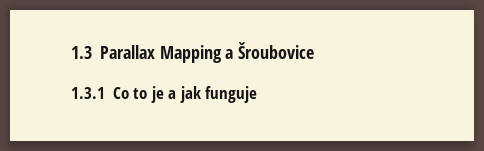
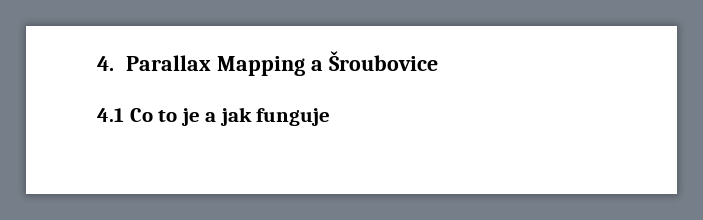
[71,46,92,59] 1.3 -> [97,56,114,71] 4.
[71,87,105,99] 1.3.1 -> [97,108,124,122] 4.1

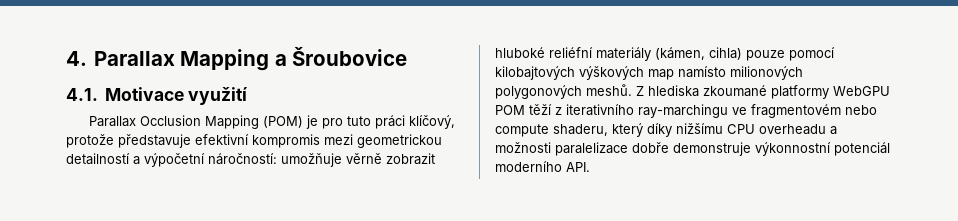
[97,107,331,126] 4.1 Co to je a jak funguje -> [66,87,248,105] [89,115,456,129] [66,134,442,148] [66,153,435,167] [495,47,835,61] [495,66,803,80] [495,84,890,99] [495,104,877,118] [495,123,837,137] [495,142,890,156] [495,161,590,172] 4.1. Motivace využití // Parallax Occlusion Mapping (POM) je pro tuto práci klíčový, protože představuje efektivní kompromis mezi geometrickou detailností a výpočetní náročností: umožňuje věrně zobrazit hluboké reliéfní materiály (kámen, cihla) pouze pomocí kilobajtových výškových map namísto milionových polygonových meshů. Z hlediska zkoumané platformy WebGPU POM těží z iterativního ray-marchingu ve fragmentovém nebo compute shaderu, který díky nižšímu CPU overheadu a možnosti paralelizace dobře demonstruje výkonnostní potenciál moderního API.

